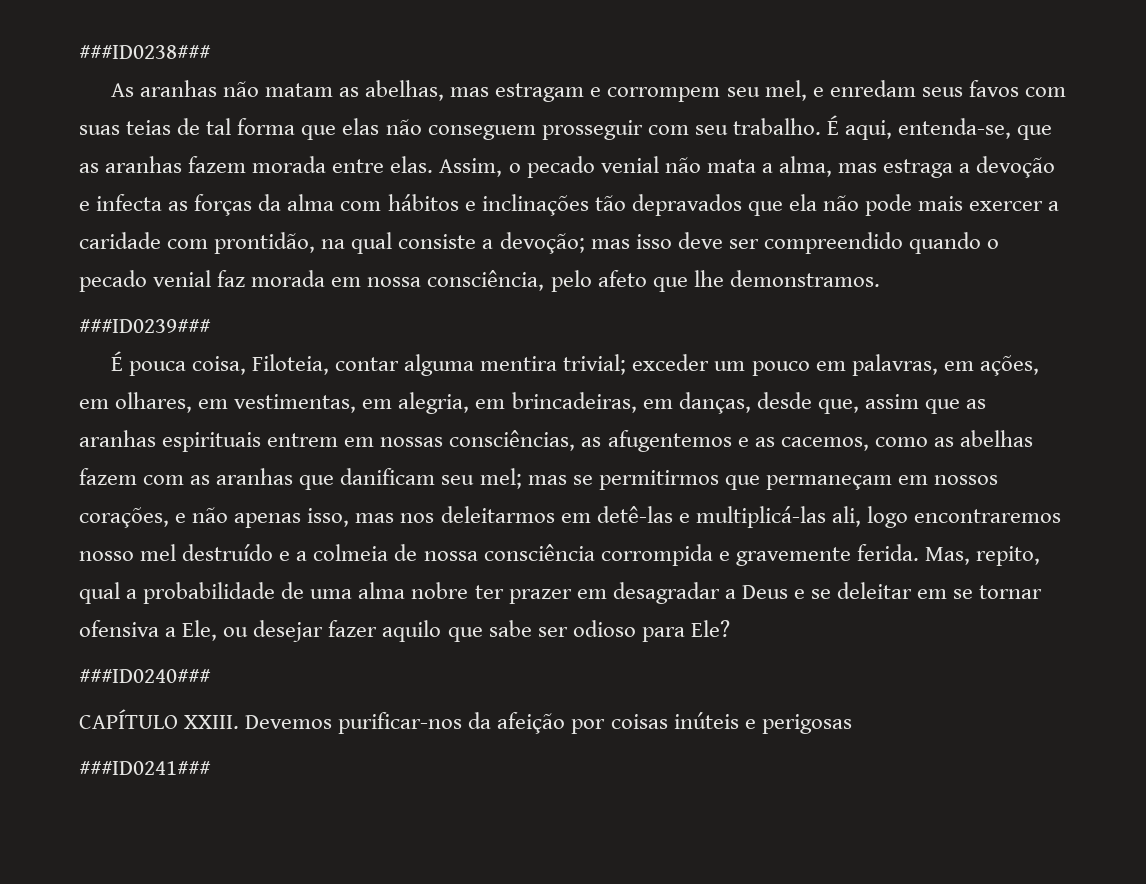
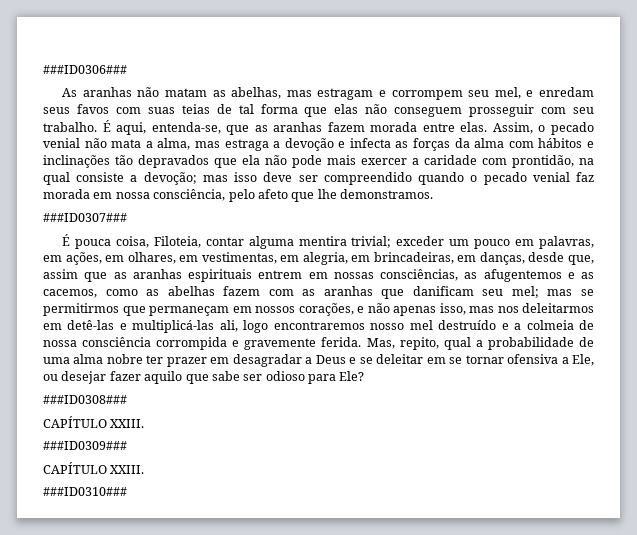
[79,45,211,59] ###ID0238### -> [43,65,127,74] ###ID0306###
[79,319,211,333] ###ID0239### -> [43,213,127,222] ###ID0307###
[79,669,211,683] [79,709,852,734] [79,761,211,775] ###ID0240### // CAPÍTULO XXIII. Devemos purificar-nos da afeição por coisas inúteis e perigosas // ###ID0241### -> [43,395,127,404] [43,416,145,428] [43,441,127,450] [43,462,145,474] [43,487,127,496] ###ID0308### // CAPÍTULO XXIII. // ###ID0309### // CAPÍTULO XXIII. // ###ID0310###

